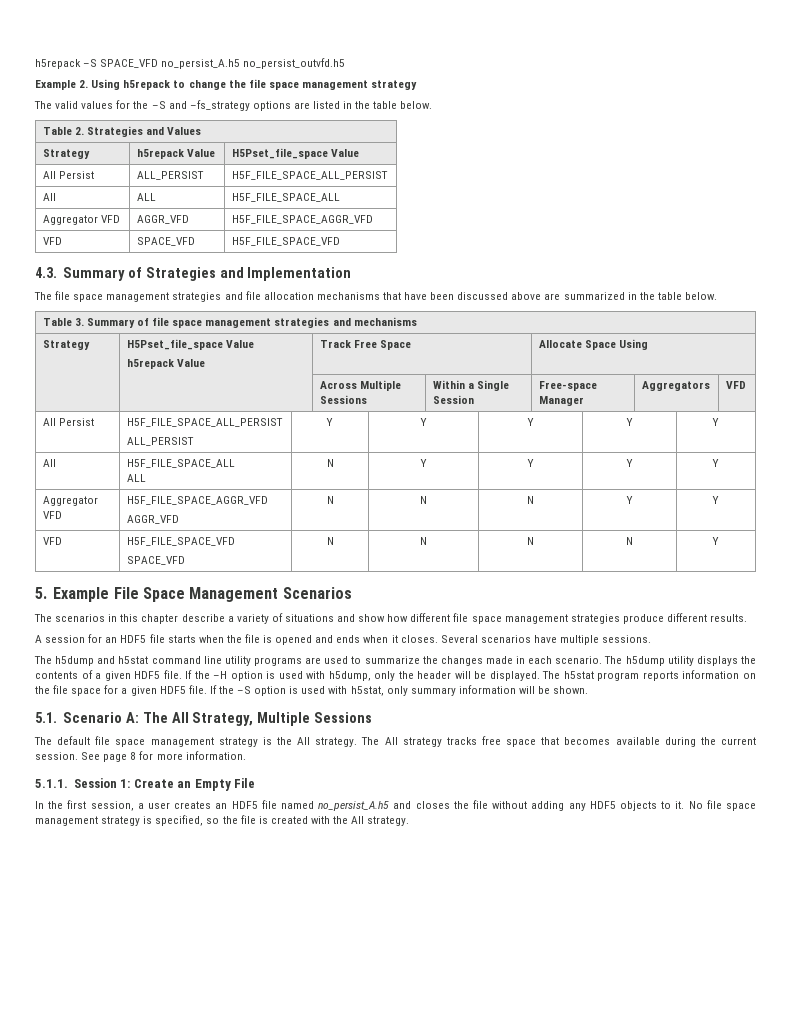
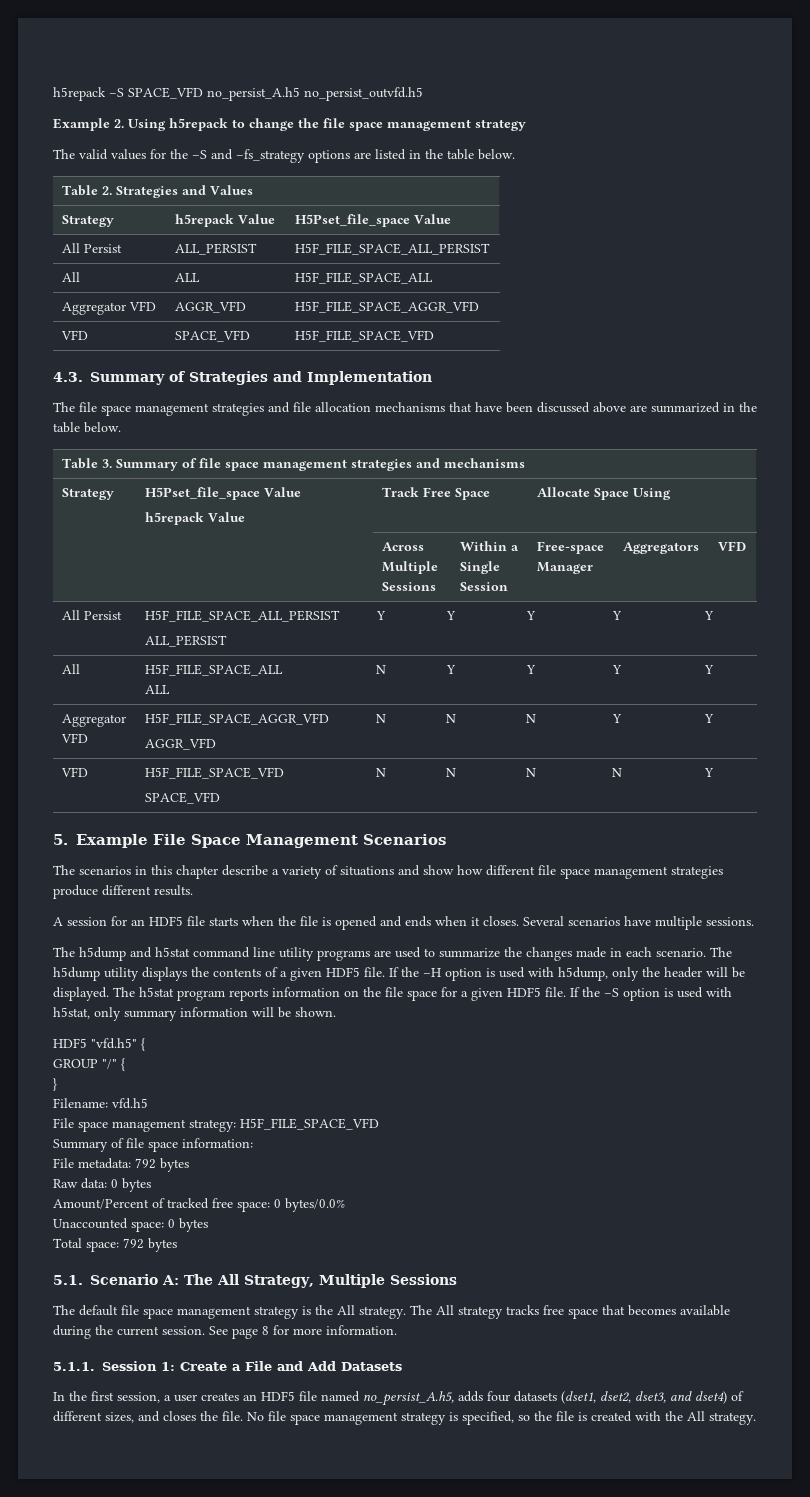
(589, 690) none -> [53,1038,145,1051] [53,1058,125,1071] [53,1078,57,1091] [53,1098,148,1109] [53,1118,379,1132] [53,1138,253,1152] [53,1158,189,1172] [53,1178,151,1192] [53,1198,345,1212] [53,1218,208,1232] [53,1238,177,1252] // HDF5 "vfd.h5" { // GROUP "/" { // } // Filename: vfd.h5 // File space management strategy: H5F_FILE_SPACE_VFD // Summary of file space information: // File metadata: 792 bytes // Raw data: 0 bytes // Amount/Percent of tracked free space: 0 bytes/0.0% // Unaccounted space: 0 bytes // Total space: 792 bytes
[177,778,256,791] an Empty File -> [232,1361,402,1371] a File and Add Datasets
[318,800,685,811] no_persist_A.h5 and closes the file without adding any HDF5 objects to it. -> [363,1391,744,1406] [53,1411,243,1423] no_persist_A.h5, adds four datasets (dset1, dset2, dset3, and dset4) of different sizes, and closes the file.

